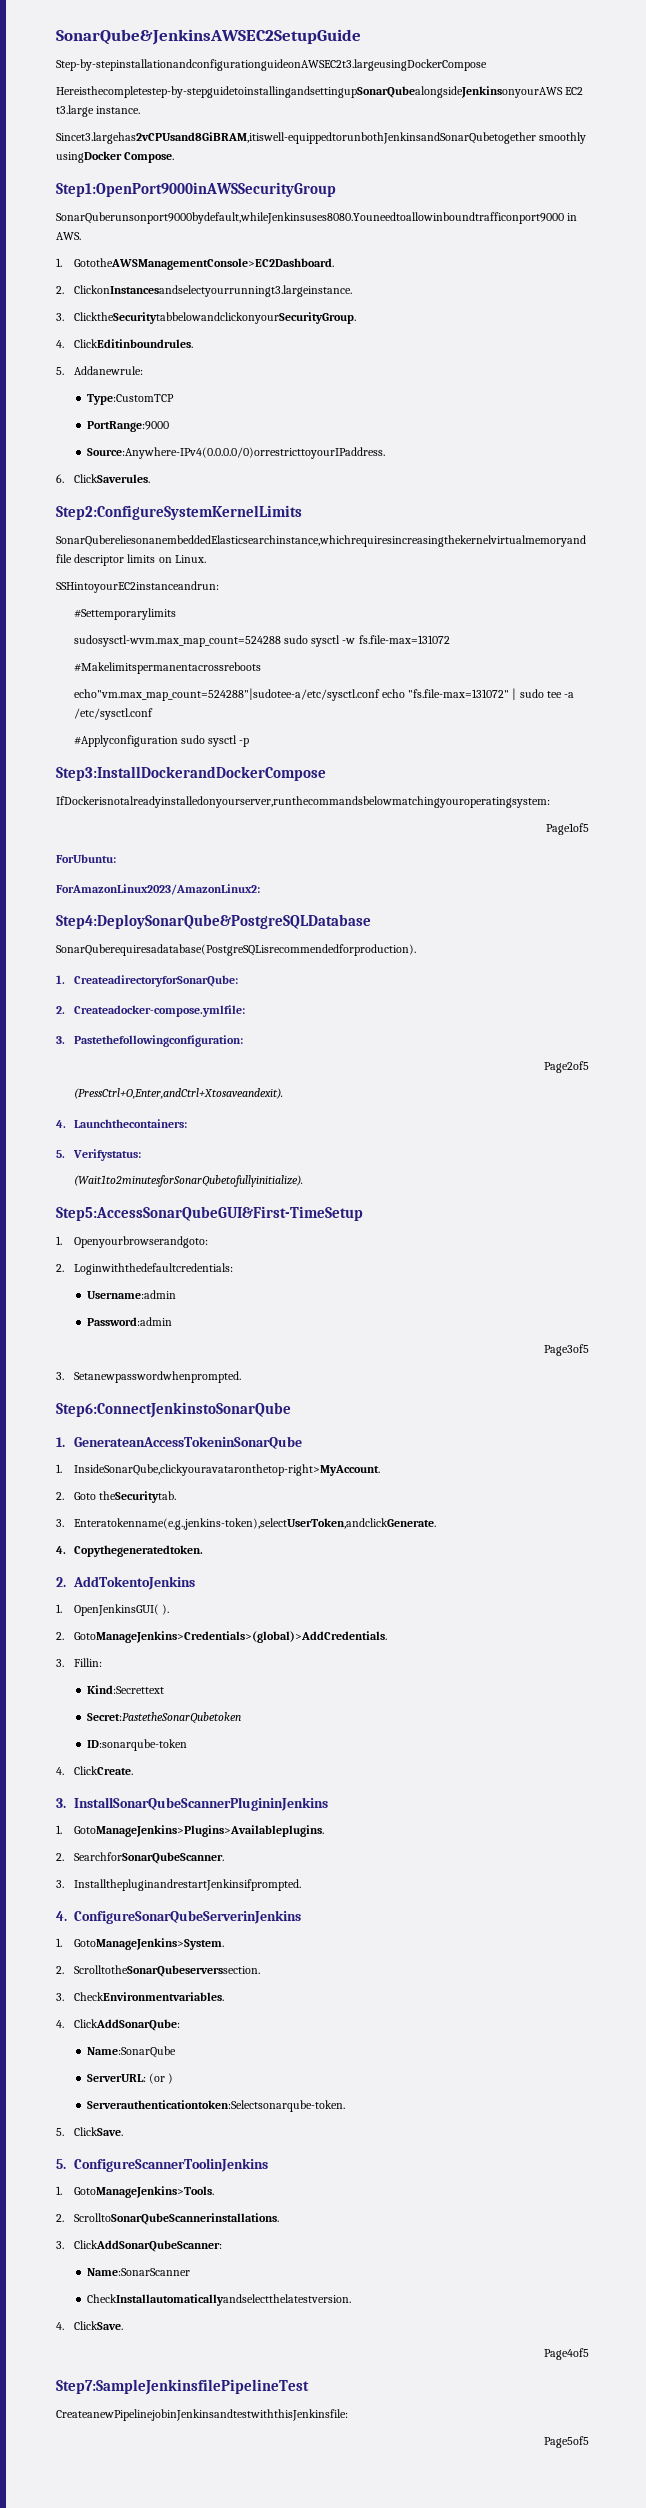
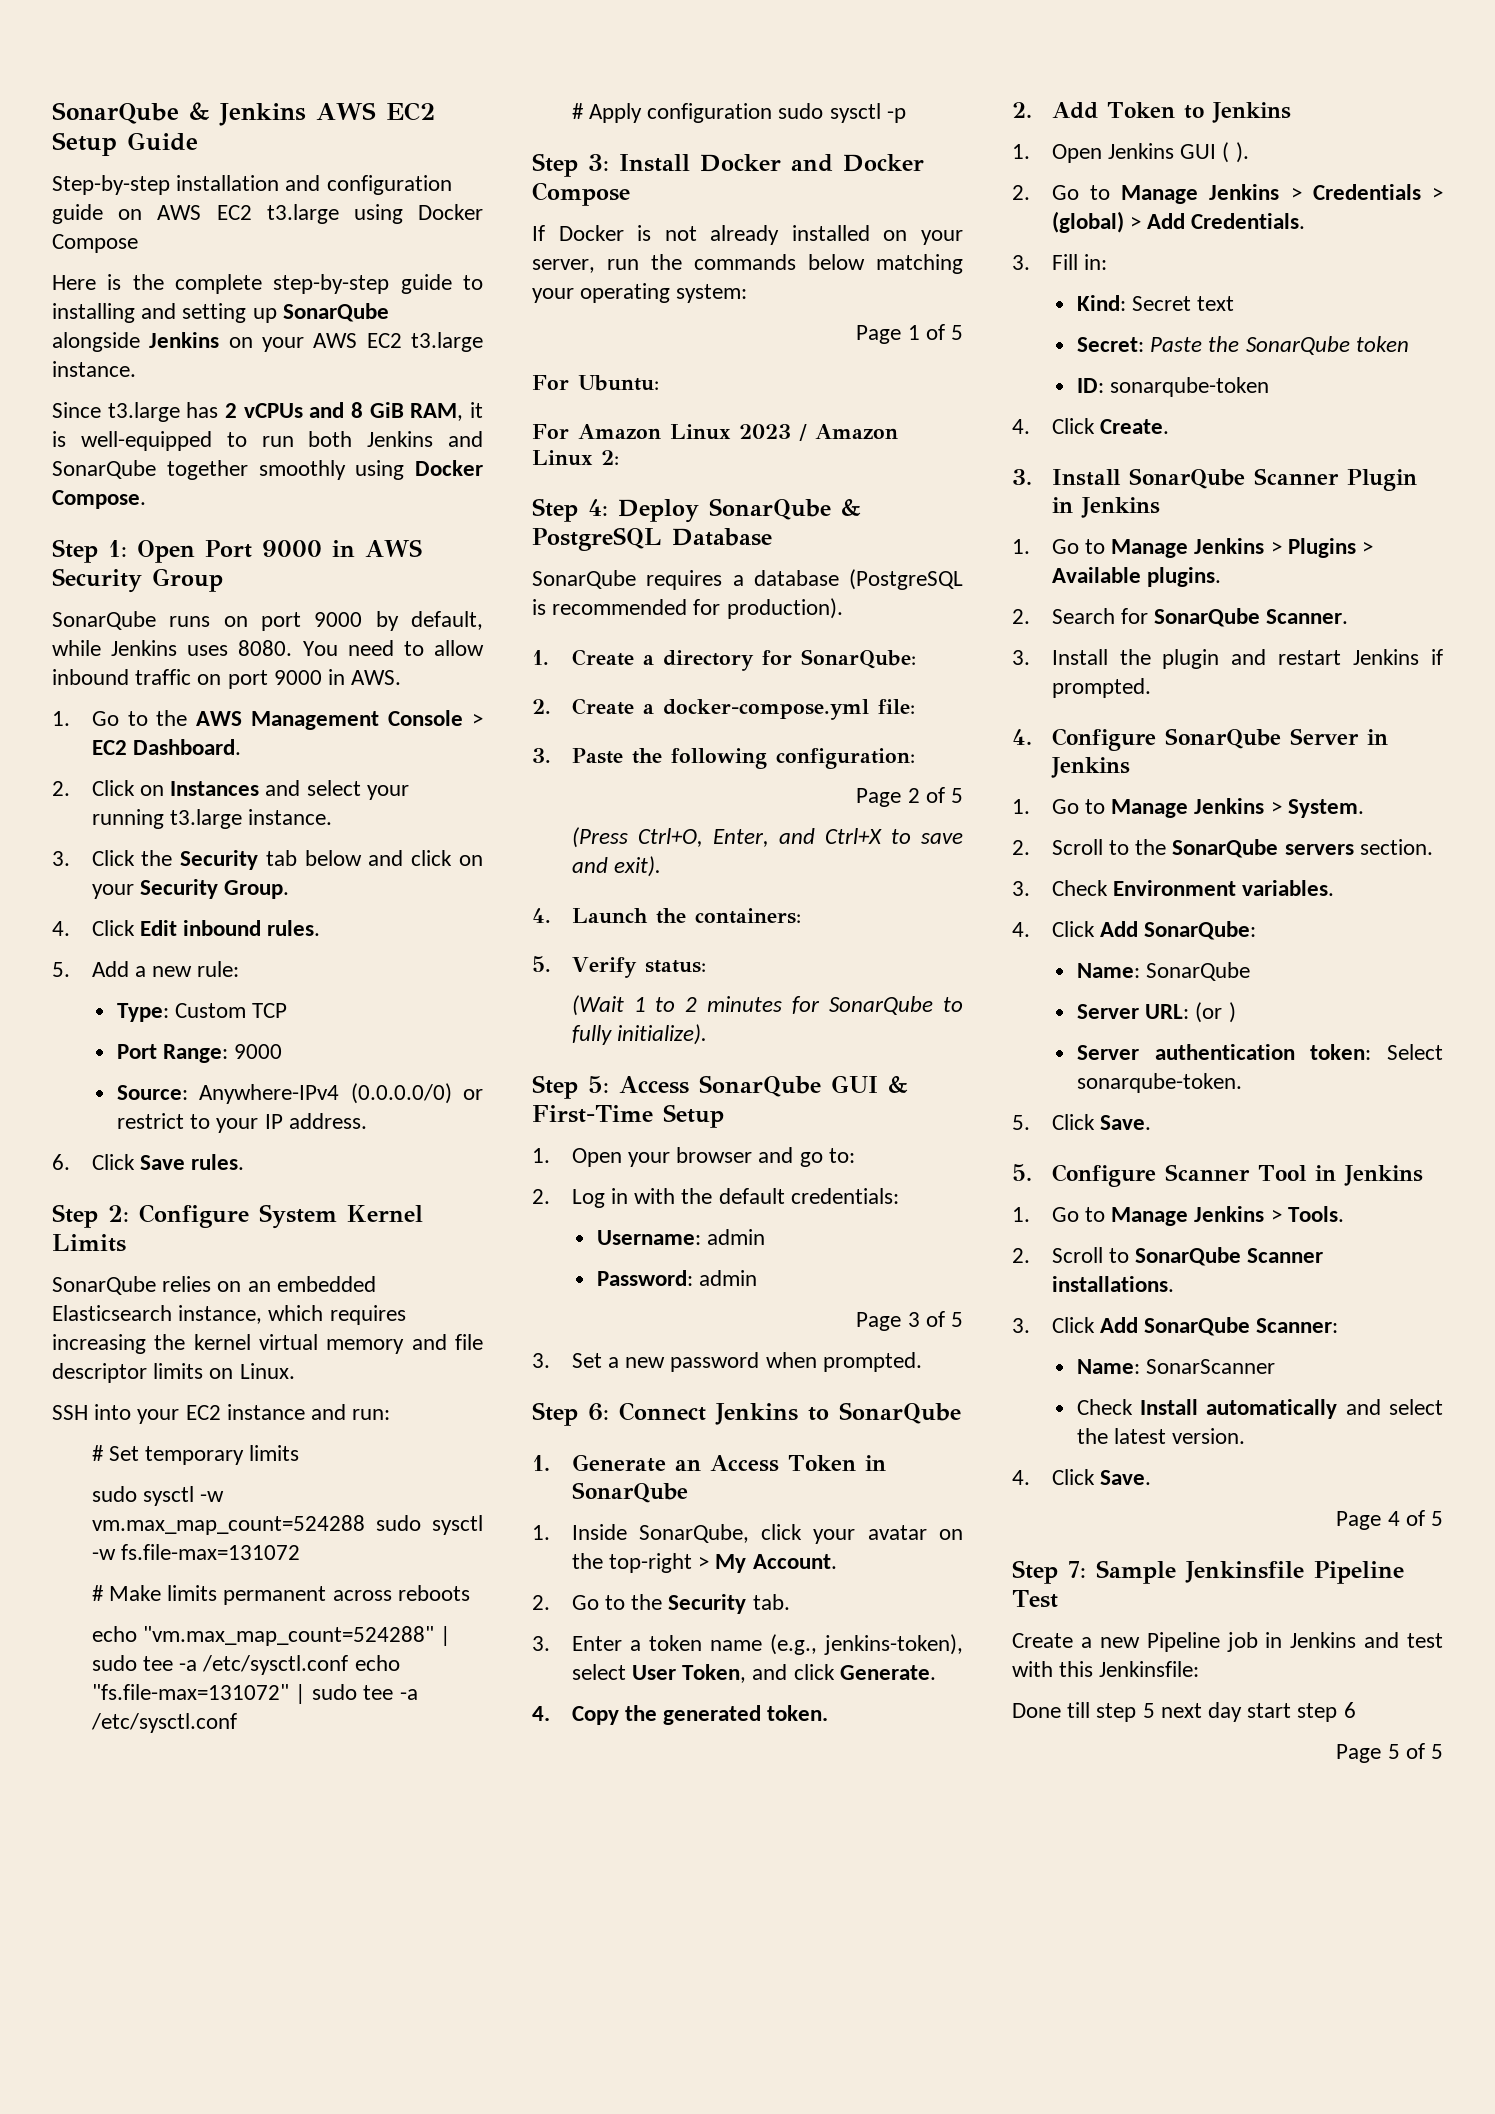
[56,29,361,45] [56,59,487,71] [56,86,584,98] [56,105,141,117] [56,132,587,144] [56,151,175,163] [56,182,336,197] [56,212,578,224] [56,232,81,240] [56,258,334,270] [56,285,352,297] [56,312,356,324] [56,339,193,348] [56,366,143,375] [86,394,174,405] [86,421,169,432] [86,447,385,459] [56,474,150,483] [56,505,302,520] [56,535,586,547] SonarQube&JenkinsAWSEC2SetupGuide // Step-by-stepinstallationandconfigurationguideonAWSEC2t3.largeusingDockerCompose // Hereisthecompletestep-by-stepguidetoinstallingandsettingupSonarQubealongsideJenkinsonyourAWS EC2 t3.large instance. // Sincet3.largehas2vCPUsand8GiBRAM,itiswell-equippedtorunbothJenkinsandSonarQubetogether smoothly usingDocker Compose. // Step1:OpenPort9000inAWSSecurityGroup // SonarQuberunsonport9000bydefault,whileJenkinsuses8080.Youneedtoallowinboundtrafficonport9000 in AWS. // 1. GototheAWSManagementConsole>EC2Dashboard. // 2. ClickonInstancesandselectyourrunningt3.largeinstance. // 3. ClicktheSecuritytabbelowandclickonyourSecurityGroup. // 4. ClickEditinboundrules. // 5. Addanewrule: // Type:CustomTCP // PortRange:9000 // Source:Anywhere-IPv4(0.0.0.0/0)orrestricttoyourIPaddress. // 6. ClickSaverules. // Step2:ConfigureSystemKernelLimits // SonarQubereliesonanembeddedElasticsearchinstance,whichrequiresincreasingthekernelvirtualmemoryand -> [52,102,435,126] [52,132,198,156] [52,175,452,195] [52,204,483,224] [52,234,138,253] [52,274,483,294] [52,303,389,323] [52,332,483,352] [52,361,136,377] [52,402,484,422] [52,431,483,451] [52,460,483,480] [52,490,146,509] [52,539,422,563] [52,568,223,593] [52,611,483,631] [52,640,484,656] [52,669,402,689] [52,710,484,730] [91,739,241,755] [52,780,409,800] [91,809,333,829] [52,850,484,870] [91,879,290,899] [52,920,321,936] [52,961,240,977] [116,1003,288,1022] [116,1044,283,1063] [116,1083,483,1104] [116,1113,367,1133] [52,1154,245,1170] [52,1204,423,1229] [52,1234,126,1252] [52,1276,376,1295] [52,1305,406,1325] [52,1334,447,1354] SonarQube & Jenkins AWS EC2 Setup Guide // Step-by-step installation and configuration guide on AWS EC2 t3.large using Docker Compose // Here is the complete step-by-step guide to installing and setting up SonarQube alongside Jenkins on your AWS EC2 t3.large instance. // Since t3.large has 2 vCPUs and 8 GiB RAM, it is well-equipped to run both Jenkins and SonarQube together smoothly using Docker Compose. // Step 1: Open Port 9000 in AWS Security Group // SonarQube runs on port 9000 by default, while Jenkins uses 8080. You need to allow inbound traffic on port 9000 in AWS. // 1. Go to the AWS Management Console > EC2 Dashboard. // 2. Click on Instances and select your running t3.large instance. // 3. Click the Security tab below and click on your Security Group. // 4. Click Edit inbound rules. // 5. Add a new rule: // Type: Custom TCP // Port Range: 9000 // Source: Anywhere-IPv4 (0.0.0.0/0) or restrict to your IP address. // 6. Click Save rules. // Step 2: Configure System Kernel Limits // SonarQube relies on an embedded Elasticsearch instance, which requires increasing the kernel virtual memory and
[56,581,219,593] [73,608,176,620] [73,635,450,647] [73,662,261,674] [73,688,380,701] SSHintoyourEC2instanceandrun: // #Settemporarylimits // sudosysctl-wvm.max_map_count=524288 sudo sysctl -w fs.file-max=131072 // #Makelimitspermanentacrossreboots // echo"vm.max_map_count=524288"|sudotee-a/etc/sysctl.conf -> [52,1404,391,1424] [91,1445,300,1465] [91,1486,225,1506] [91,1515,483,1535] [91,1544,300,1560] [91,1585,470,1605] [91,1626,452,1646] [91,1655,349,1675] SSH into your EC2 instance and run: // # Set temporary limits // sudo sysctl -w vm.max_map_count=524288 sudo sysctl -w fs.file-max=131072 // # Make limits permanent across reboots // echo "vm.max_map_count=524288" | sudo tee -a /etc/sysctl.conf
[73,735,178,747] #Applyconfiguration -> [571,103,773,123] # Apply configuration
[56,766,326,781] [56,796,550,808] [546,823,589,835] [56,854,116,863] [56,884,260,895] [56,914,371,929] [56,944,416,956] [56,975,238,987] [56,1005,245,1017] [56,1035,243,1047] [544,1061,589,1073] [73,1088,283,1099] [56,1119,187,1128] [56,1149,141,1161] [73,1175,303,1187] [56,1206,363,1221] [56,1236,208,1248] [56,1263,233,1275] [86,1290,176,1299] [86,1317,172,1326] [544,1344,589,1356] [56,1371,241,1383] [56,1402,291,1418] [56,1436,302,1449] [56,1464,380,1476] [56,1491,176,1503] [56,1518,436,1530] [56,1545,203,1557] [56,1576,195,1590] [56,1604,169,1616] [56,1631,387,1643] [56,1658,102,1667] [86,1685,164,1694] [86,1712,241,1724] [86,1739,187,1751] [56,1766,133,1775] [56,1797,328,1811] [56,1825,324,1837] [56,1852,224,1864] [56,1879,301,1891] [56,1910,301,1924] [56,1938,224,1950] [56,1965,260,1977] [56,1992,224,2001] [56,2019,180,2031] [86,2046,176,2058] [86,2073,174,2084] [86,2100,345,2112] [56,2127,123,2136] [56,2158,268,2172] [56,2186,214,2198] [56,2213,279,2225] [56,2240,222,2252] [86,2268,190,2276] [86,2294,351,2306] [56,2321,123,2330] [544,2348,589,2360] [56,2379,309,2395] [56,2409,348,2421] [544,2436,589,2448] Step3:InstallDockerandDockerCompose // IfDockerisnotalreadyinstalledonyourserver,runthecommandsbelowmatchingyouroperatingsystem: // Page1of5 // ForUbuntu: // ForAmazonLinux2023/AmazonLinux2: // Step4:DeploySonarQube&PostgreSQLDatabase // SonarQuberequiresadatabase(PostgreSQLisrecommendedforproduction). // 1. CreateadirectoryforSonarQube: // 2. Createadocker-compose.ymlfile: // 3. Pastethefollowingconfiguration: // Page2of5 // (PressCtrl+O,Enter,andCtrl+Xtosaveandexit). // 4. Launchthecontainers: // 5. Verifystatus: // (Wait1to2minutesforSonarQubetofullyinitialize). // Step5:AccessSonarQubeGUI&First-TimeSetup // 1. Openyourbrowserandgoto: // 2. Loginwiththedefaultcredentials: // Username:admin // Password:admin // Page3of5 // 3. Setanewpasswordwhenprompted. // Step6:ConnectJenkinstoSonarQube // 1. GenerateanAccessTokeninSonarQube // 1. InsideSonarQube,clickyouravataronthetop-right>MyAccount. // 2. Goto theSecuritytab. // 3. Enteratokenname(e.g.,jenkins-token),selectUserToken,andclickGenerate. // 4. Copythegeneratedtoken. // 2. AddTokentoJenkins // 1. OpenJenkinsGUI( ). // 2. GotoManageJenkins>Credentials>(global)>AddCredentials. // 3. Fillin: // Kind:Secrettext // Secret:PastetheSonarQubetoken // ID:sonarqube-token // 4. ClickCreate. // 3. InstallSonarQubeScannerPlugininJenkins // 1. GotoManageJenkins>Plugins>Availableplugins. // 2. SearchforSonarQubeScanner. // 3. InstallthepluginandrestartJenkinsifprompted. // 4. ConfigureSonarQubeServerinJenkins // 1. GotoManageJenkins>System. // 2. ScrolltotheSonarQubeserverssection. // 3. CheckEnvironmentvariables. // 4. ClickAddSonarQube: // Name:SonarQube // ServerURL: (or ) // Serverauthenticationtoken:Selectsonarqube-token. // 5. ClickSave. // 5. ConfigureScannerToolinJenkins // 1. GotoManageJenkins>Tools. // 2. ScrolltoSonarQubeScannerinstallations. // 3. ClickAddSonarQubeScanner: // Name:SonarScanner // CheckInstallautomaticallyandselectthelatestversion. // 4. ClickSave. // Page4of5 // Step7:SampleJenkinsfilePipelineTest // CreateanewPipelinejobinJenkinsandtestwiththisJenkinsfile: // Page5of5 -> [532,153,924,177] [532,182,630,206] [532,225,963,245] [532,254,963,274] [532,283,748,303] [856,324,963,344] [532,375,659,391] [532,424,898,441] [532,450,619,466] [532,498,861,523] [532,527,772,551] [532,569,963,590] [532,598,843,619] [532,649,916,671] [532,698,915,720] [532,748,915,769] [856,787,963,807] [571,827,963,848] [571,856,661,877] [532,908,801,924] [532,956,706,978] [571,995,963,1016] [571,1024,707,1045] [532,1075,908,1099] [532,1104,724,1128] [532,1147,855,1167] [532,1188,899,1208] [596,1229,766,1245] [596,1270,758,1286] [856,1311,963,1331] [532,1352,922,1372] [532,1402,961,1426] [532,1454,886,1472] [571,1482,688,1503] [532,1524,963,1544] [571,1553,837,1573] [532,1594,790,1614] [532,1634,963,1655] [571,1664,936,1683] [532,1705,829,1725] [1012,102,1291,123] [1012,142,1249,163] [1012,184,1443,204] [1051,211,1306,233] [1012,254,1107,270] [1076,295,1235,311] [1076,336,1409,355] [1076,377,1270,397] [1012,418,1169,434] [1012,468,1417,491] [1051,497,1160,518] [1012,538,1373,558] [1051,567,1221,587] [1012,608,1349,627] [1012,649,1443,669] [1051,678,1151,698] [1012,728,1388,751] [1050,757,1130,778] [1012,798,1364,818] [1012,839,1433,858] [1012,880,1335,896] [1012,921,1257,940] [1076,962,1251,981] [1076,1002,1236,1023] [1076,1044,1443,1060] [1076,1073,1242,1093] [1012,1114,1151,1130] [1012,1164,1423,1187] [1012,1206,1344,1226] [1012,1247,1324,1266] [1051,1276,1174,1292] [1012,1317,1339,1336] [1076,1359,1276,1374] [1076,1399,1443,1419] [1076,1428,1246,1444] [1012,1469,1151,1485] [1336,1510,1443,1530] [1012,1560,1404,1584] [1012,1590,1058,1608] [1012,1632,1443,1652] [1012,1661,1200,1677] [1012,1702,1356,1722] [1336,1743,1443,1763] Step 3: Install Docker and Docker Compose // If Docker is not already installed on your server, run the commands below matching your operating system: // Page 1 of 5 // For Ubuntu: // For Amazon Linux 2023 / Amazon Linux 2: // Step 4: Deploy SonarQube & PostgreSQL Database // SonarQube requires a database (PostgreSQL is recommended for production). // 1. Create a directory for SonarQube: // 2. Create a docker-compose.yml file: // 3. Paste the following configuration: // Page 2 of 5 // (Press Ctrl+O, Enter, and Ctrl+X to save and exit). // 4. Launch the containers: // 5. Verify status: // (Wait 1 to 2 minutes for SonarQube to fully initialize). // Step 5: Access SonarQube GUI & First-Time Setup // 1. Open your browser and go to: // 2. Log in with the default credentials: // Username: admin // Password: admin // Page 3 of 5 // 3. Set a new password when prompted. // Step 6: Connect Jenkins to SonarQube // 1. Generate an Access Token in SonarQube // 1. Inside SonarQube, click your avatar on the top-right > My Account. // 2. Go to the Security tab. // 3. Enter a token name (e.g., jenkins-token), select User Token, and click Generate. // 4. Copy the generated token. // 2. Add Token to Jenkins // 1. Open Jenkins GUI ( ). // 2. Go to Manage Jenkins > Credentials > (global) > Add Credentials. // 3. Fill in: // Kind: Secret text // Secret: Paste the SonarQube token // ID: sonarqube-token // 4. Click Create. // 3. Install SonarQube Scanner Plugin in Jenkins // 1. Go to Manage Jenkins > Plugins > Available plugins. // 2. Search for SonarQube Scanner. // 3. Install the plugin and restart Jenkins if prompted. // 4. Configure SonarQube Server in Jenkins // 1. Go to Manage Jenkins > System. // 2. Scroll to the SonarQube servers section. // 3. Check Environment variables. // 4. Click Add SonarQube: // Name: SonarQube // Server URL: (or ) // Server authentication token: Select sonarqube-token. // 5. Click Save. // 5. Configure Scanner Tool in Jenkins // 1. Go to Manage Jenkins > Tools. // 2. Scroll to SonarQube Scanner installations. // 3. Click Add SonarQube Scanner: // Name: SonarScanner // Check Install automatically and select the latest version. // 4. Click Save. // Page 4 of 5 // Step 7: Sample Jenkinsfile Pipeline Test // Create a new Pipeline job in Jenkins and test with this Jenkinsfile: // Done till step 5 next day start step 6 // Page 5 of 5

